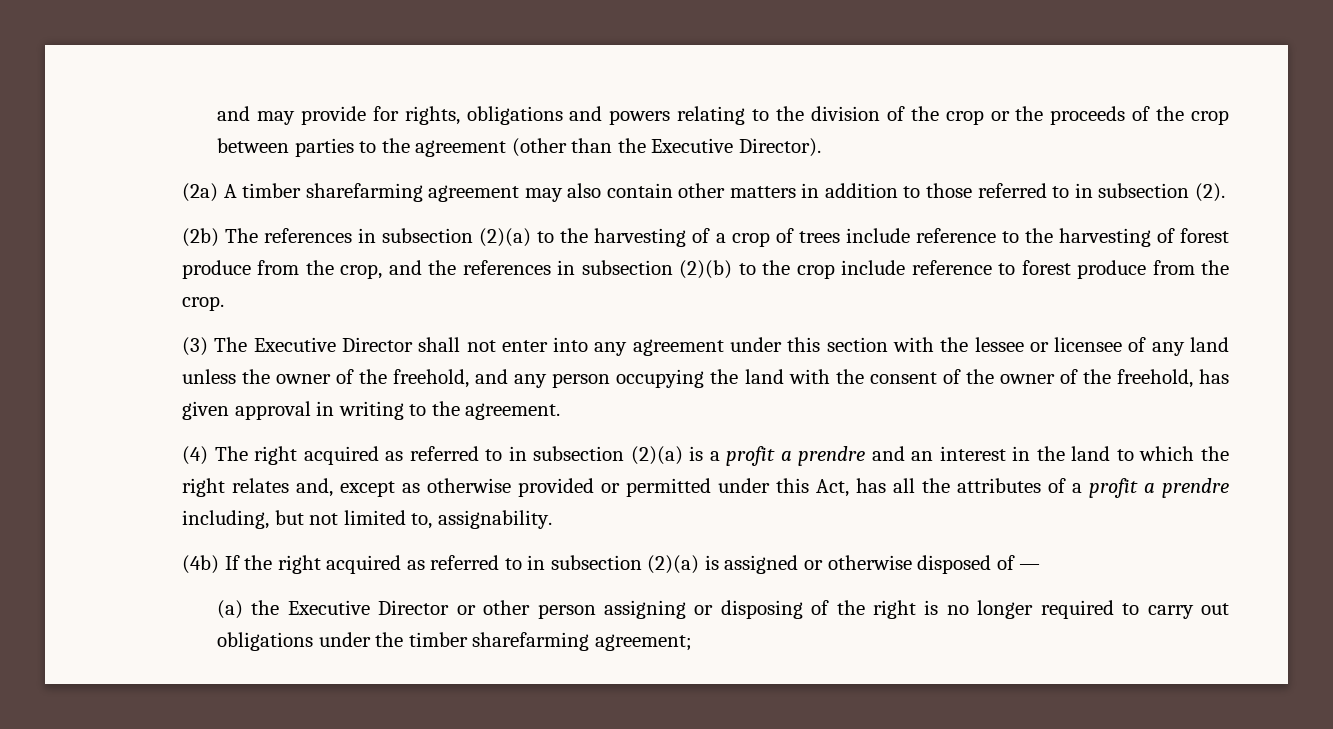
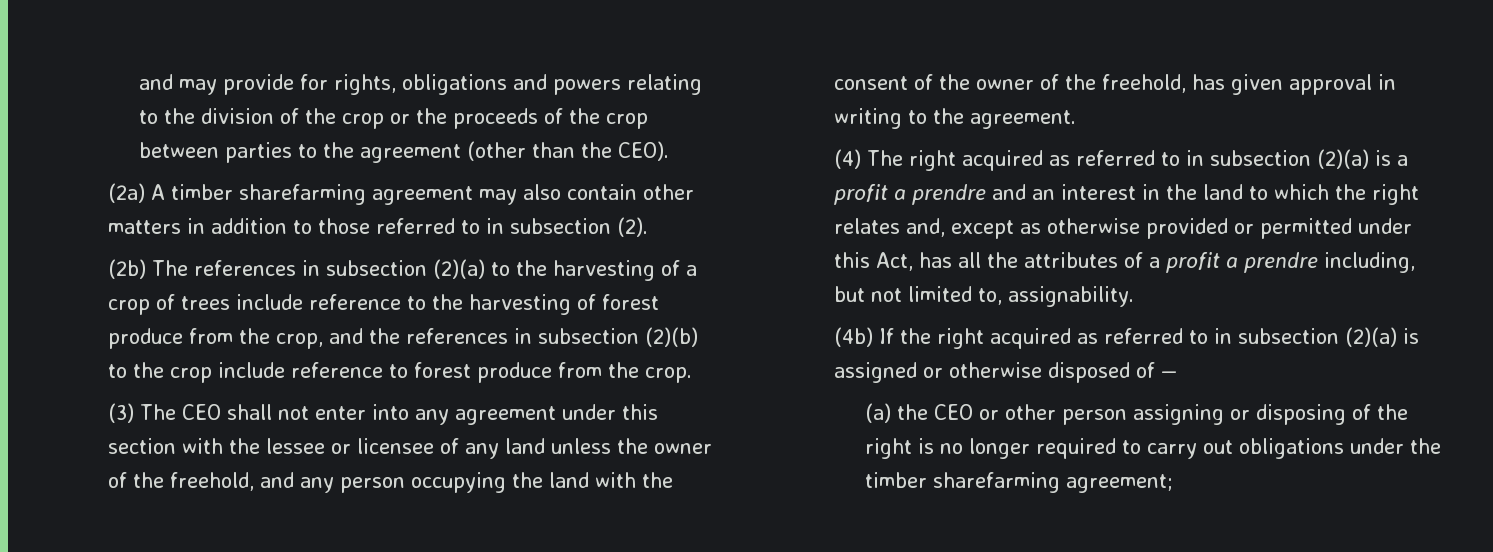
[651,138,821,157] Executive Director). -> [618,141,670,161] CEO).
[253,337,413,352] Executive Director -> [182,404,222,420] CEO
[287,600,450,615] Executive Director -> [934,404,974,420] CEO

